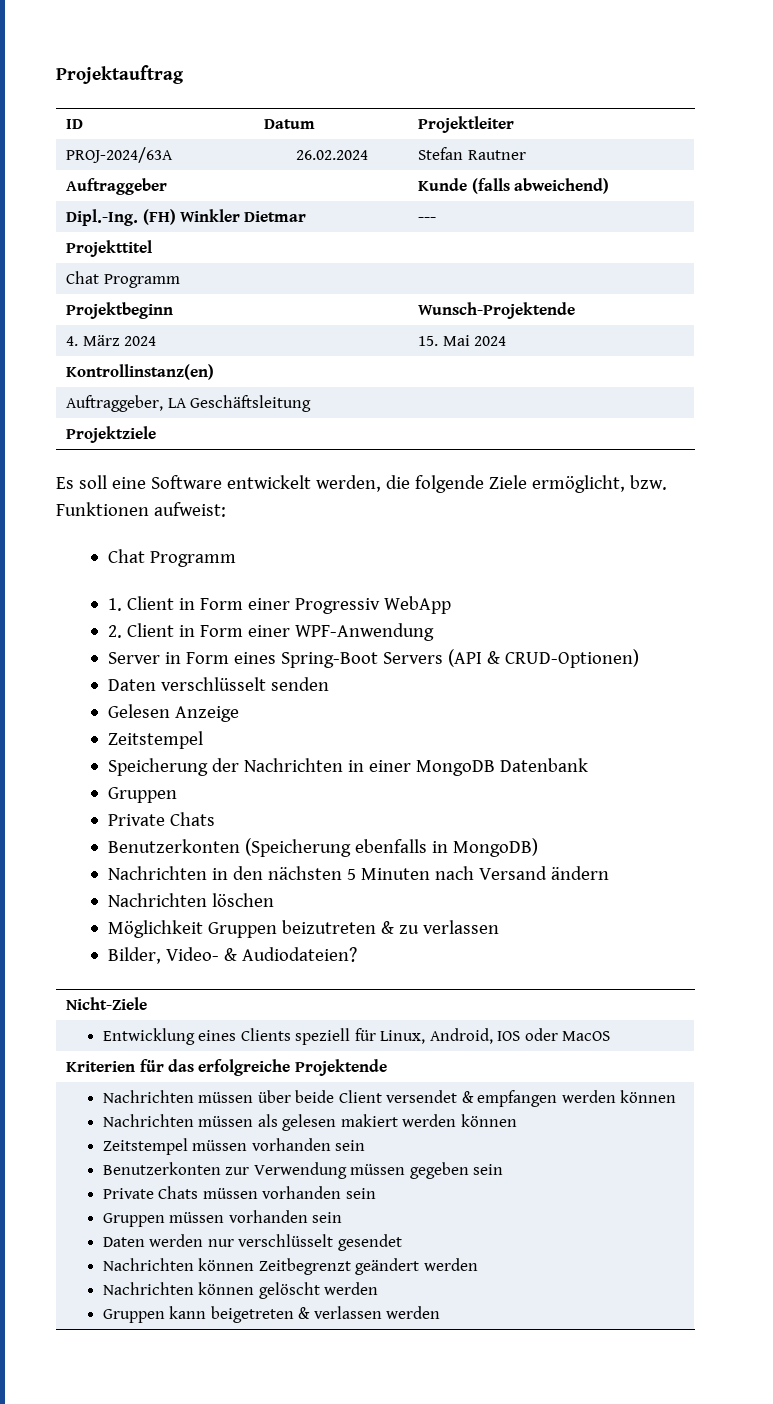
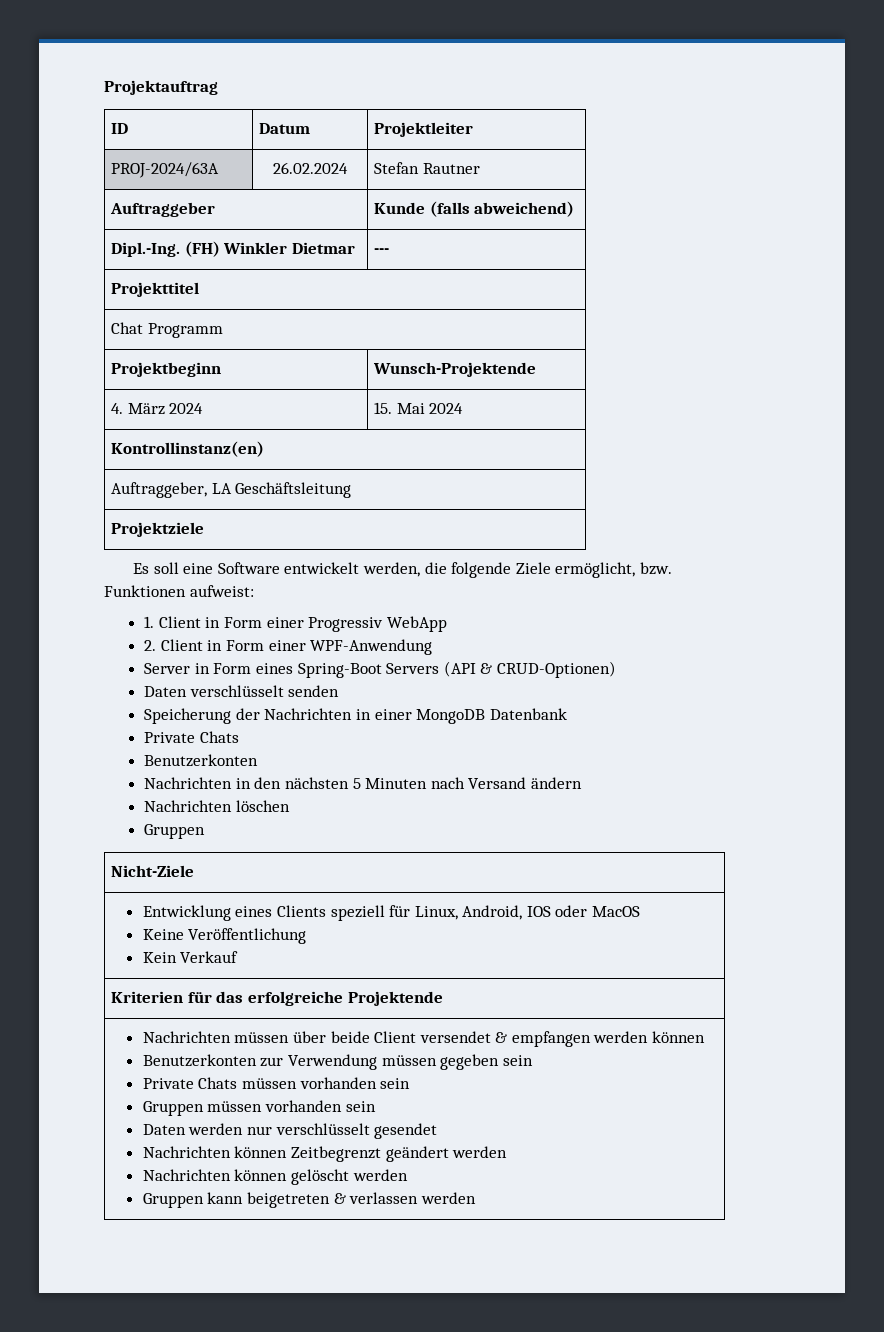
[107,549,236,567] // Chat Programm -> (254, 591) none
[107,704,239,722] [107,731,203,749] // Gelesen Anzeige // Zeitstempel -> (340, 691) none
[107,787,177,803] // Gruppen -> (567, 714) none
[244,838,538,857] (Speicherung ebenfalls in MongoDB) -> (259, 760) none
[107,920,499,938] [107,947,357,964] Möglichkeit Gruppen beizutreten & zu verlassen // Bilder, Video- & Audiodateien? -> [144,824,206,839] Gruppen
(611, 1036) none -> [142,928,307,944] [142,951,239,963] // Keine Veröffentlichung // Kein Verkauf
[102,1114,517,1131] [102,1138,366,1155] // Nachrichten müssen als gelesen makiert werden können // Zeitstempel müssen vorhanden sein -> (706, 1037) none

